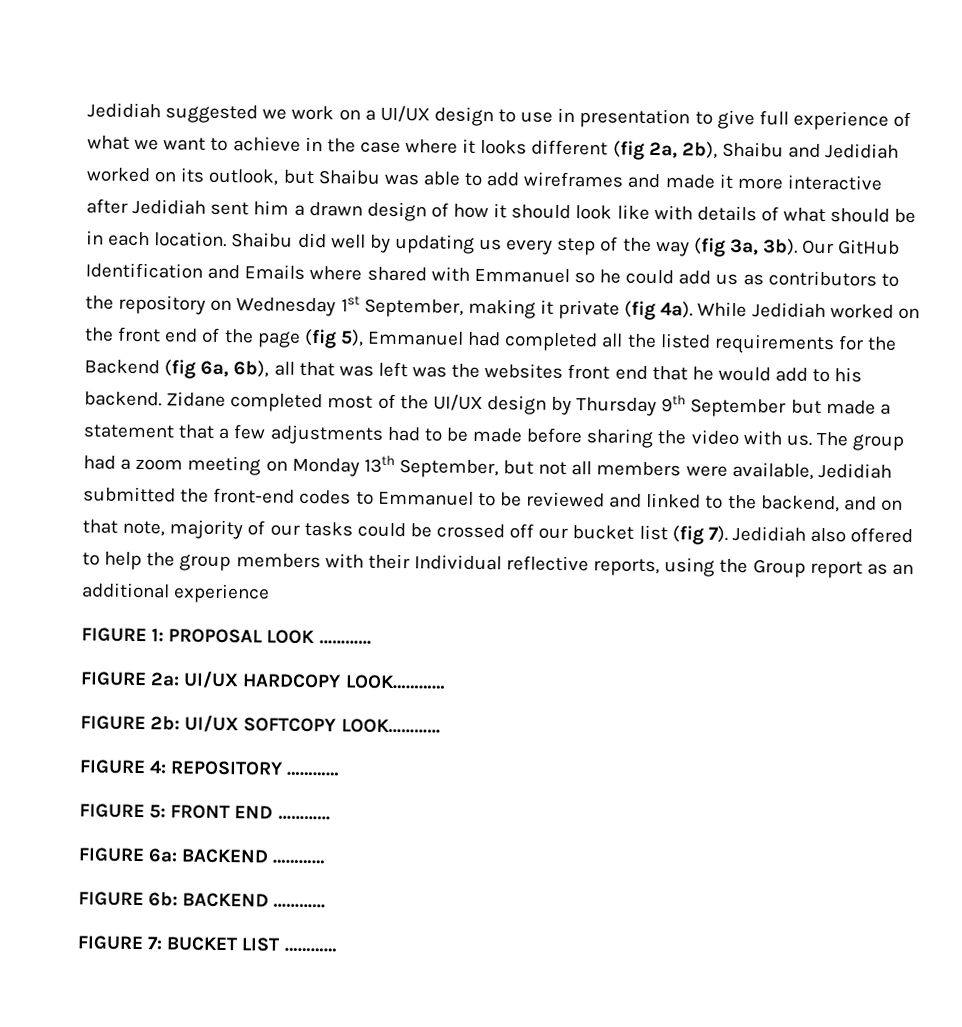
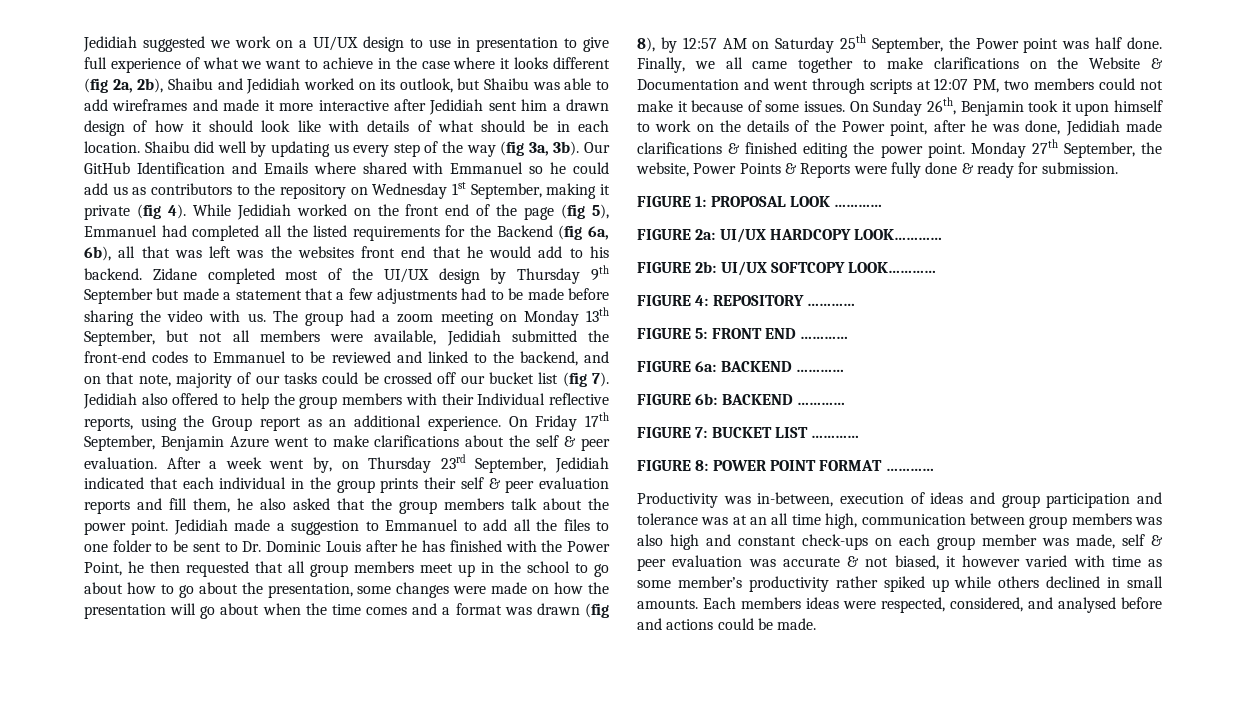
[660,301,694,319] 4a). -> [167,204,186,219] 4).
[173,583,271,604] experience -> [427,412,610,431] [84,435,611,451] [84,454,609,473] [84,477,609,493] [84,498,609,514] [84,519,609,535] [84,540,611,552] [84,561,609,577] [84,582,609,598] [84,603,609,619] [637,34,1162,53] [637,57,1163,73] [637,78,1164,94] [637,97,1164,116] [637,120,1162,136] [637,139,1162,158] [636,162,1118,178] experience. On Friday 17th September, Benjamin Azure went to make clarifications about the self & peer evaluation. After a week went by, on Thursday 23rd September, Jedidiah indicated that each individual in the group prints their self & peer evaluation reports and fill them, he also asked that the group members talk about the power point. Jedidiah made a suggestion to Emmanuel to add all the files to one folder to be sent to Dr. Dominic Louis after he has finished with the Power Point, he then requested that all group members meet up in the school to go about how to go about the presentation, some changes were made on how the presentation will go about when the time comes and a format was drawn (fig 8), by 12:57 AM on Saturday 25th September, the Power point was half done. Finally, we all came together to make clarifications on the Website & Documentation and went through scripts at 12:07 PM, two members could not make it because of some issues. On Sunday 26th, Benjamin took it upon himself to work on the details of the Power point, after he was done, Jedidiah made clarifications & finished editing the power point. Monday 27th September, the website, Power Points & Reports were fully done & ready for submission.
(337, 950) none -> [637,460,934,471] [637,492,1162,508] [637,513,1162,529] [637,534,1163,550] [637,555,1162,571] [637,576,1163,592] [637,597,1162,613] [637,618,817,630] // FIGURE 8: POWER POINT FORMAT ………… // Productivity was in-between, execution of ideas and group participation and tolerance was at an all time high, communication between group members was also high and constant check-ups on each group member was made, self & peer evaluation was accurate & not biased, it however varied with time as some member’s productivity rather spiked up while others declined in small amounts. Each members ideas were respected, considered, and analysed before and actions could be made.

